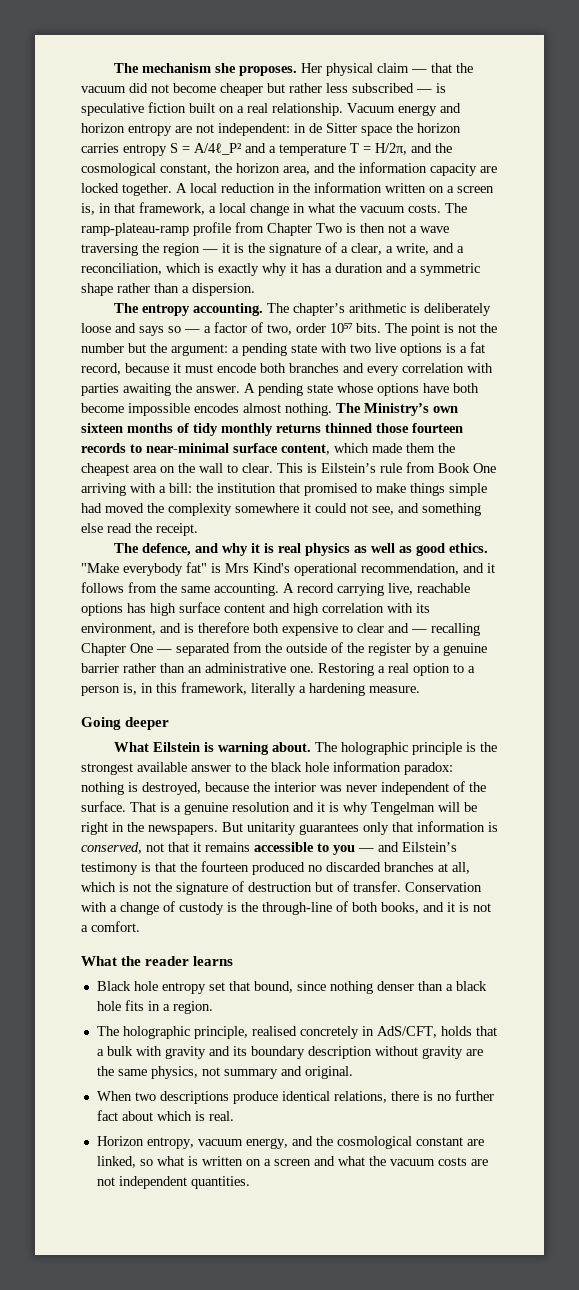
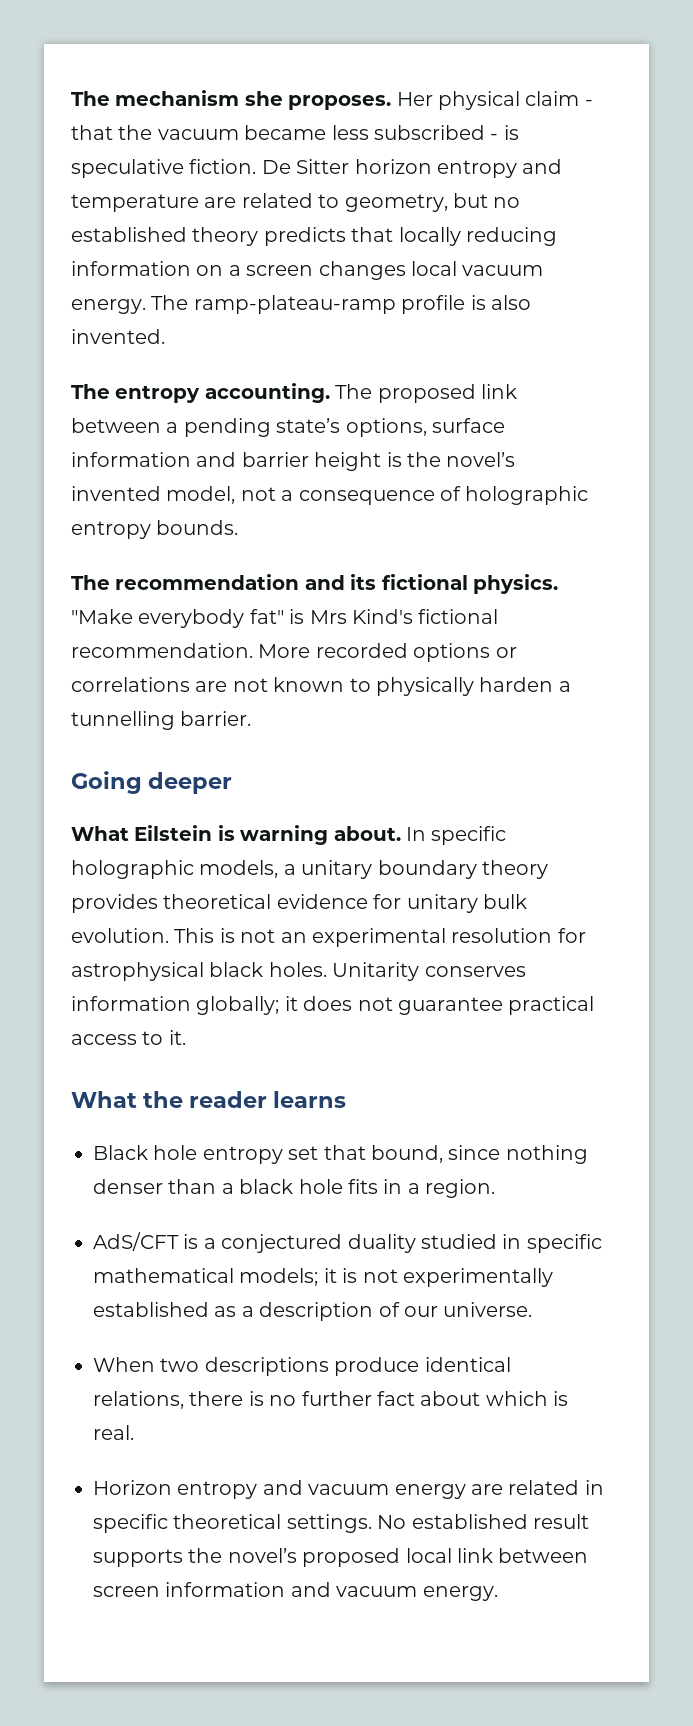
[410,69,427,73] — -> [584,100,593,106] -
[129,83,322,96] did not become cheaper but rather -> [244,125,327,140] became
[416,89,432,93] — -> [490,134,499,140] -
[148,102,461,116] [81,123,461,136] [81,143,452,156] [81,162,497,176] [81,182,494,196] [81,202,467,216] [81,222,449,236] [81,242,464,256] [81,263,480,276] [81,283,255,296] [113,303,491,316] [81,322,497,336] [81,342,485,356] [81,363,493,376] [81,383,479,396] [81,403,458,416] [81,423,463,436] [81,443,455,455] [81,462,496,476] [81,483,487,496] [81,503,481,516] [81,523,198,536] [113,543,488,556] fiction built on a real relationship. Vacuum energy and horizon entropy are not independent: in de Sitter space the horizon carries entropy S = A/4ℓ_P² and a temperature T = H/2π, and the cosmological constant, the horizon area, and the information capacity are locked together. A local reduction in the information written on a screen is, in that framework, a local change in what the vacuum costs. The ramp-plateau-ramp profile from Chapter Two is then not a wave traversing the region — it is the signature of a clear, a write, and a reconciliation, which is exactly why it has a duration and a symmetric shape rather than a dispersion. // The entropy accounting. The chapter’s arithmetic is deliberately loose and says so — a factor of two, order 10⁵⁷ bits. The point is not the number but the argument: a pending state with two live options is a fat record, because it must encode both branches and every correlation with parties awaiting the answer. A pending state whose options have both become impossible encodes almost nothing. The Ministry’s own sixteen months of tidy monthly returns thinned those fourteen records to near-minimal surface content, which made them the cheapest area on the wall to clear. This is Eilstein’s rule from Book One arriving with a bill: the institution that promised to make things simple had moved the complexity somewhere it could not see, and something else read the receipt. // The defence, and why it is real physics as well as good ethics. -> [189,159,563,178] [71,193,521,212] [71,227,557,246] [71,261,544,280] [71,295,531,314] [71,329,165,344] [71,383,517,403] [71,418,505,437] [71,452,516,471] [71,486,589,505] [71,520,239,539] [71,574,558,594] fiction. De Sitter horizon entropy and temperature are related to geometry, but no established theory predicts that locally reducing information on a screen changes local vacuum energy. The ramp-plateau-ramp profile is also invented. // The entropy accounting. The proposed link between a pending state’s options, surface information and barrier height is the novel’s invented model, not a consequence of holographic entropy bounds. // The recommendation and its fictional physics.
[294,563,495,576] [81,582,470,596] [81,602,430,616] [81,622,480,636] [81,642,487,656] [81,663,475,676] [81,682,420,696] operational recommendation, and it follows from the same accounting. A record carrying live, reachable options has high surface content and high correlation with its environment, and is therefore both expensive to clear and — recalling Chapter One — separated from the outside of the register by a genuine barrier rather than an administrative one. Restoring a real option to a person is, in this framework, literally a hardening measure. -> [418,609,499,624] [71,643,517,662] [71,677,571,696] [71,711,252,730] fictional recommendation. More recorded options or correlations are not known to physically harden a tunnelling barrier.
[314,742,497,755] [81,761,453,775] [81,781,486,795] [81,801,477,815] [81,821,498,835] [81,842,457,855] [81,861,470,875] [81,881,482,895] [81,901,491,915] [81,921,140,932] The holographic principle is the strongest available answer to the black hole information paradox: nothing is destroyed, because the interior was never independent of the surface. That is a genuine resolution and it is why Tengelman will be right in the newspapers. But unitarity guarantees only that information is conserved, not that it remains accessible to you — and Eilstein’s testimony is that the fourteen produced no discarded branches at all, which is not the signature of destruction but of transfer. Conservation with a change of custody is the through-line of both books, and it is not a comfort. -> [406,826,507,845] [71,860,548,879] [71,894,527,913] [71,928,586,947] [71,962,526,981] [71,996,595,1015] [71,1030,186,1045] In specific holographic models, a unitary boundary theory provides theoretical evidence for unitary bulk evolution. This is not an experimental resolution for astrophysical black holes. Unitarity conserves information globally; it does not guarantee practical access to it.
[96,1026,497,1039] [96,1046,483,1059] [96,1066,353,1079] The holographic principle, realised concretely in AdS/CFT, holds that a bulk with gravity and its boundary description without gravity are the same physics, not summary and original. -> [93,1232,602,1253] [93,1268,553,1287] [93,1302,533,1321] AdS/CFT is a conjectured duality studied in specific mathematical models; it is not experimentally established as a description of our universe.
[146,1136,484,1149] [96,1156,488,1168] [96,1176,250,1189] entropy, vacuum energy, and the cosmological constant are linked, so what is written on a screen and what the vacuum costs are not independent quantities. -> [177,1480,604,1499] [93,1514,589,1533] [93,1548,589,1567] [93,1582,498,1601] entropy and vacuum energy are related in specific theoretical settings. No established result supports the novel’s proposed local link between screen information and vacuum energy.

